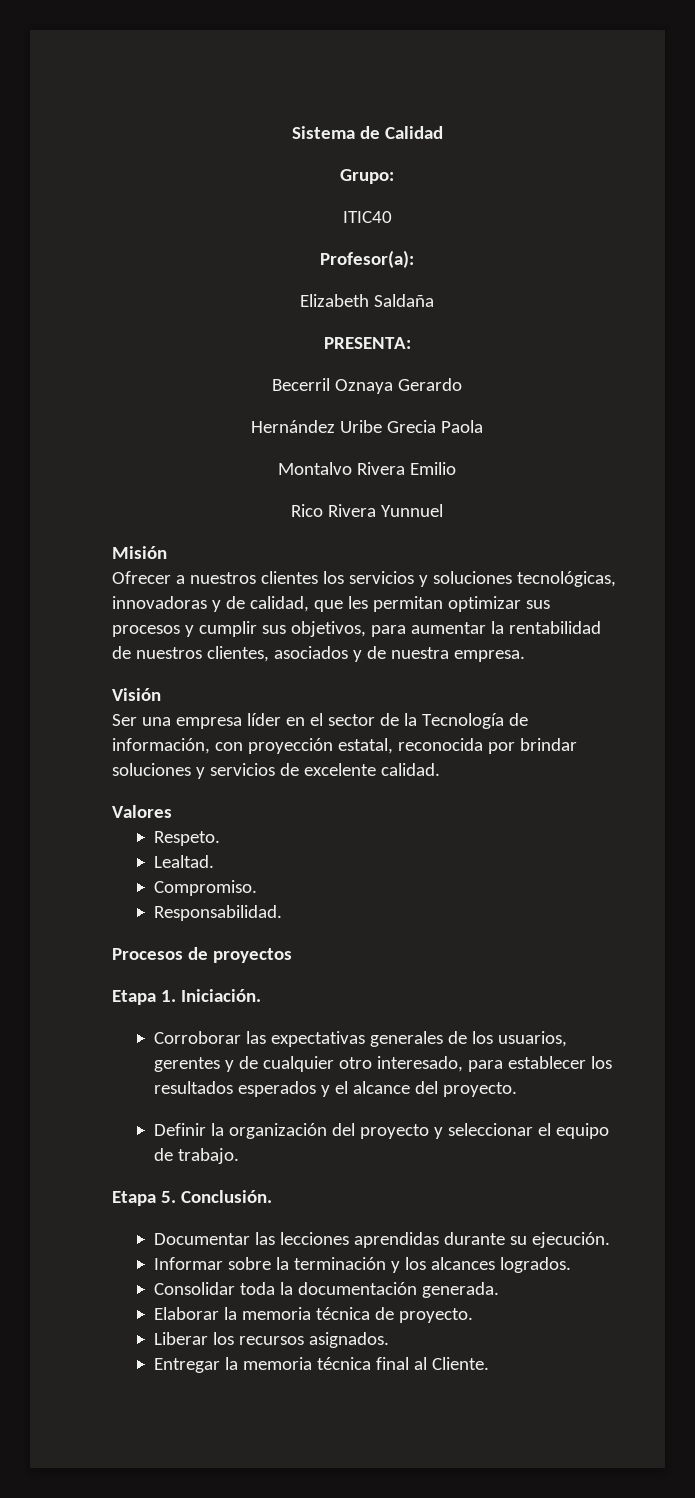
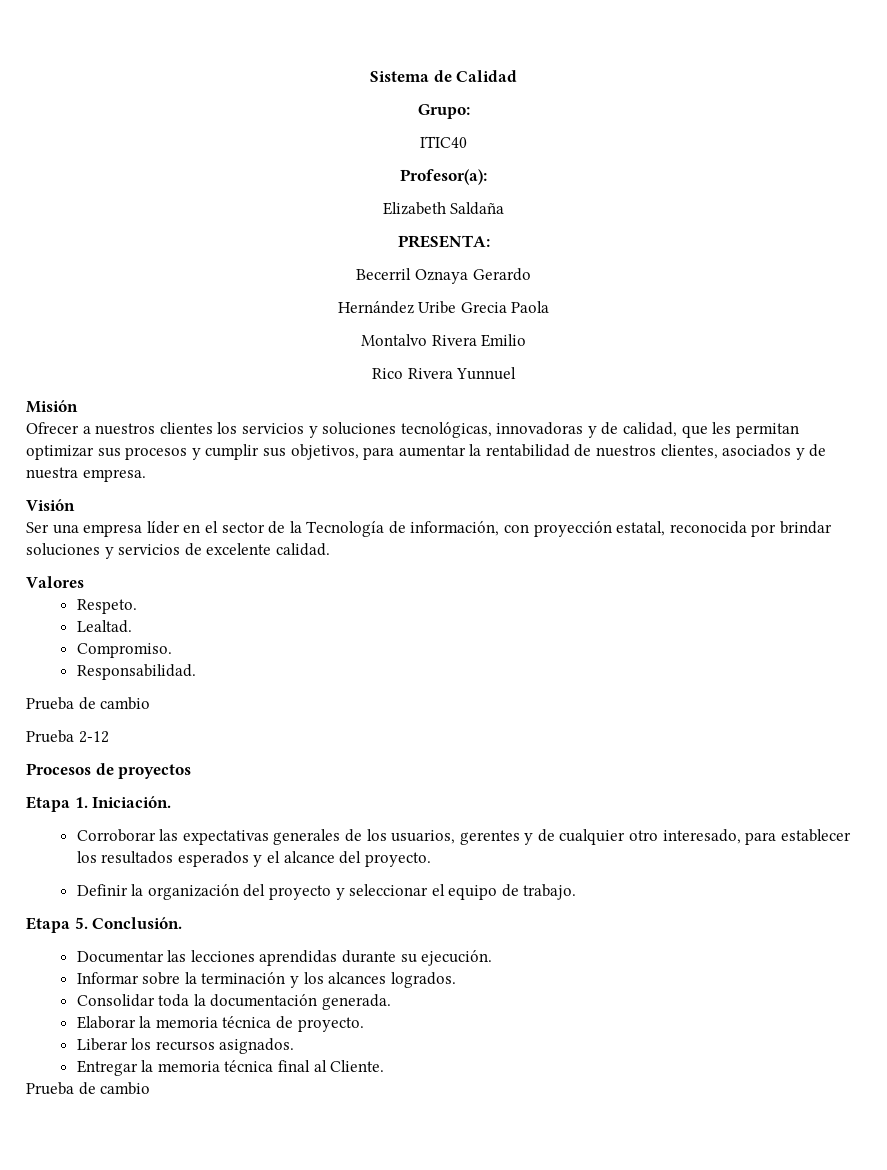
(282, 913) none -> [26,697,151,710] [26,730,109,743] // Prueba de cambio // Prueba 2-12
(489, 1363) none -> [26,1082,151,1095] // Prueba de cambio

